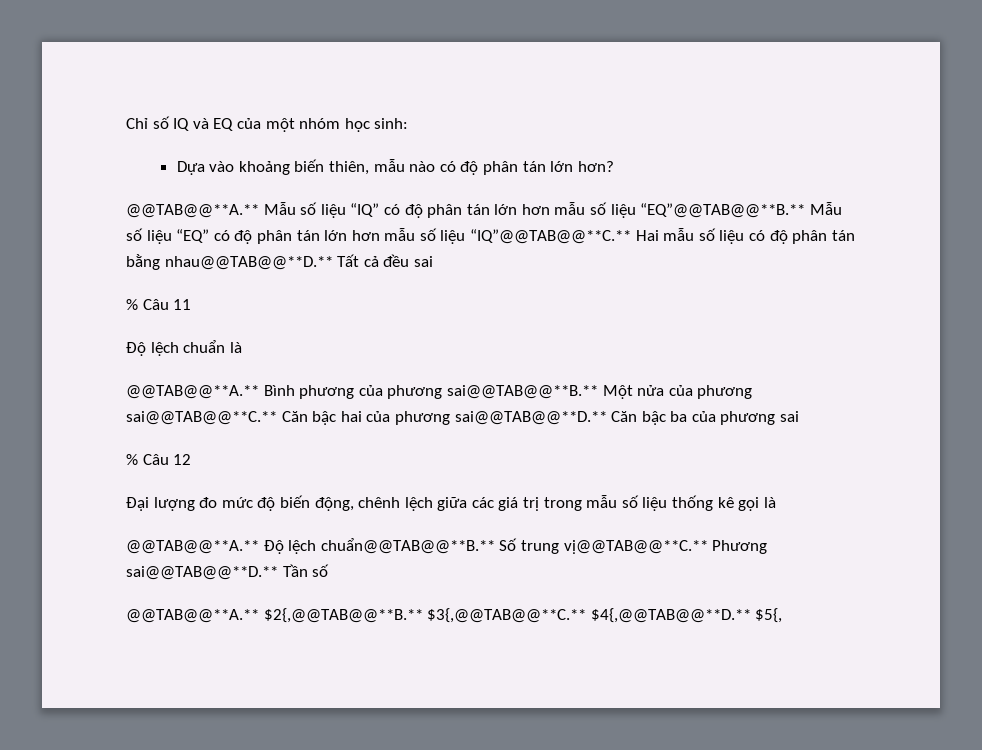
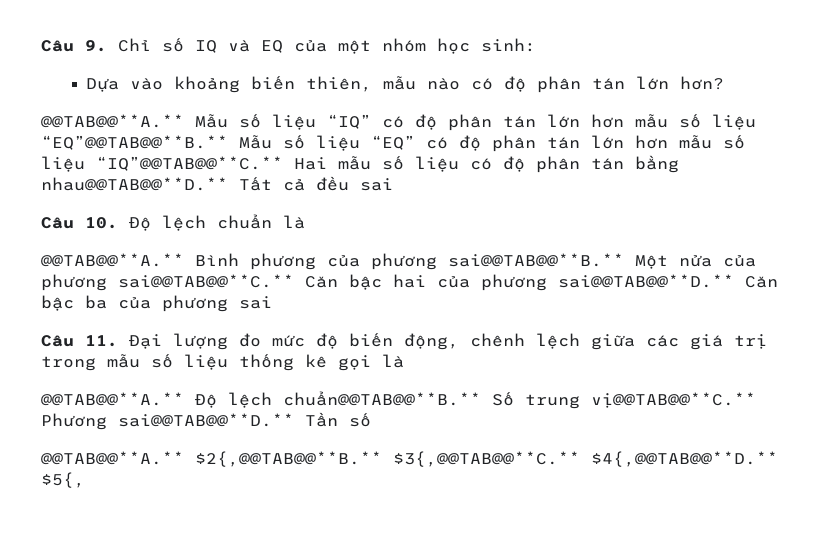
(126, 123) none -> [41,40,107,52] Câu 9.
[126,299,192,310] % Câu 11 // -> [41,217,118,229] Câu 10.
[126,454,192,465] % Câu 12 // -> [41,335,118,347] Câu 11.

